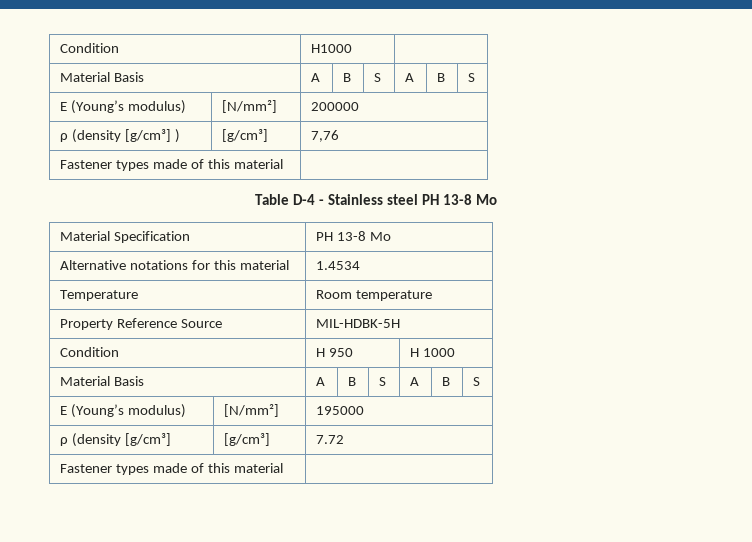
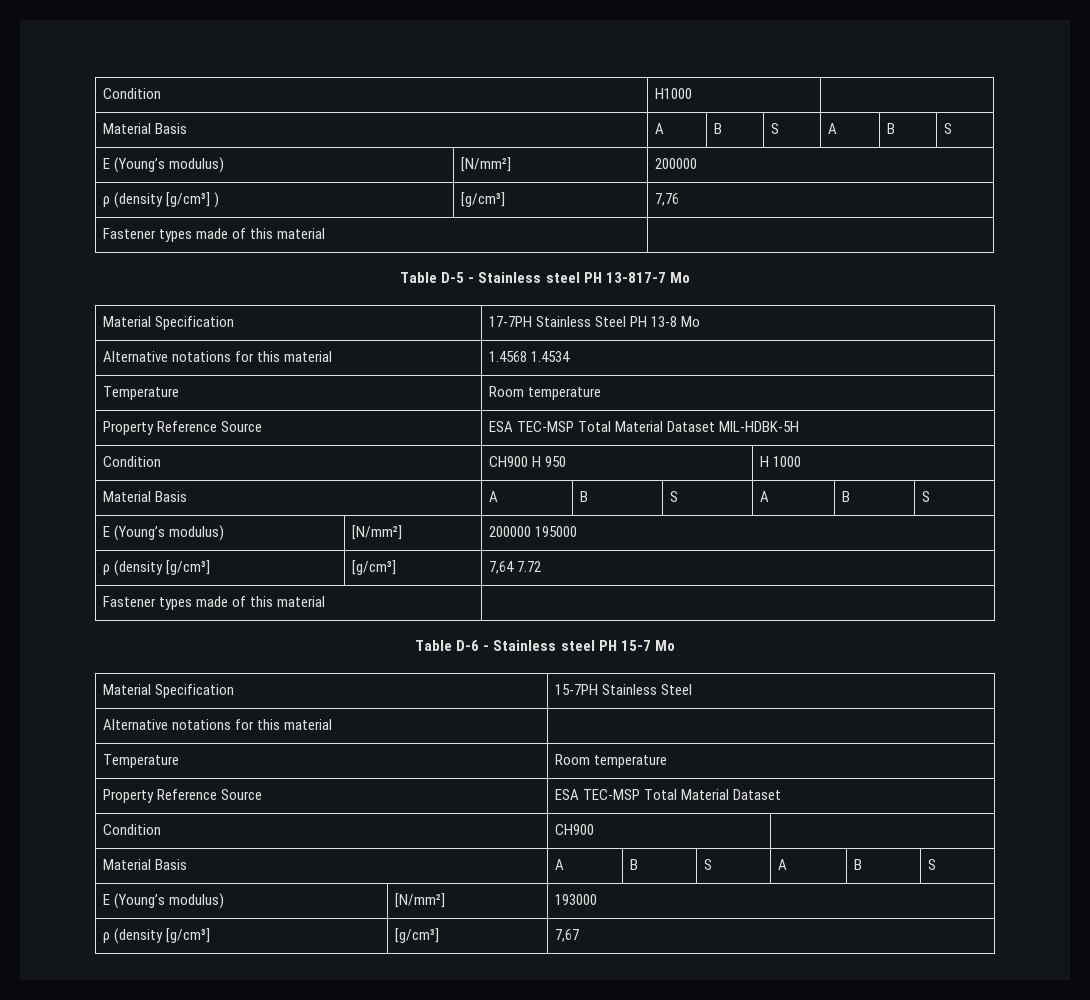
[293,194,497,205] [60,231,191,243] D-4 - Stainless steel PH 13-8 Mo // Material Specification | -> [441,272,690,283] [103,316,235,330] [489,316,627,327] D-5 - Stainless steel PH 13-817-7 Mo // Material Specification | 17-7PH Stainless Steel
(289, 265) none -> [489,351,528,362] 1.4568
(222, 323) none -> [489,421,716,432] ESA TEC-MSP Total Material Dataset
(120, 352) none -> [489,456,529,467] CH900
(280, 410) none -> [489,526,532,537] 200000
(271, 439) none -> [489,561,515,574] 7,64
(283, 468) none -> [415,640,675,651] [103,684,235,698] [555,684,693,695] [103,719,333,730] [103,754,180,768] [555,754,668,768] [103,789,263,803] [555,789,782,800] [103,824,162,835] [555,824,595,835] [103,859,188,870] [555,859,565,870] [630,859,639,870] [704,859,713,870] [778,859,788,870] [854,859,863,870] [928,859,937,870] [103,893,225,909] [395,893,446,908] [555,894,598,905] [103,928,211,944] [395,928,440,943] [555,929,580,942] // Table D-6 - Stainless steel PH 15-7 Mo // Material Specification | 15-7PH Stainless Steel // Alternative notations for this material | // Temperature | Room temperature // Property Reference Source | ESA TEC-MSP Total Material Dataset // Condition | CH900 | // Material Basis | A | B | S | A | B | S // E (Young’s modulus) | [N/mm²] | 193000 // ρ (density [g/cm³] | [g/cm³] | 7,67

